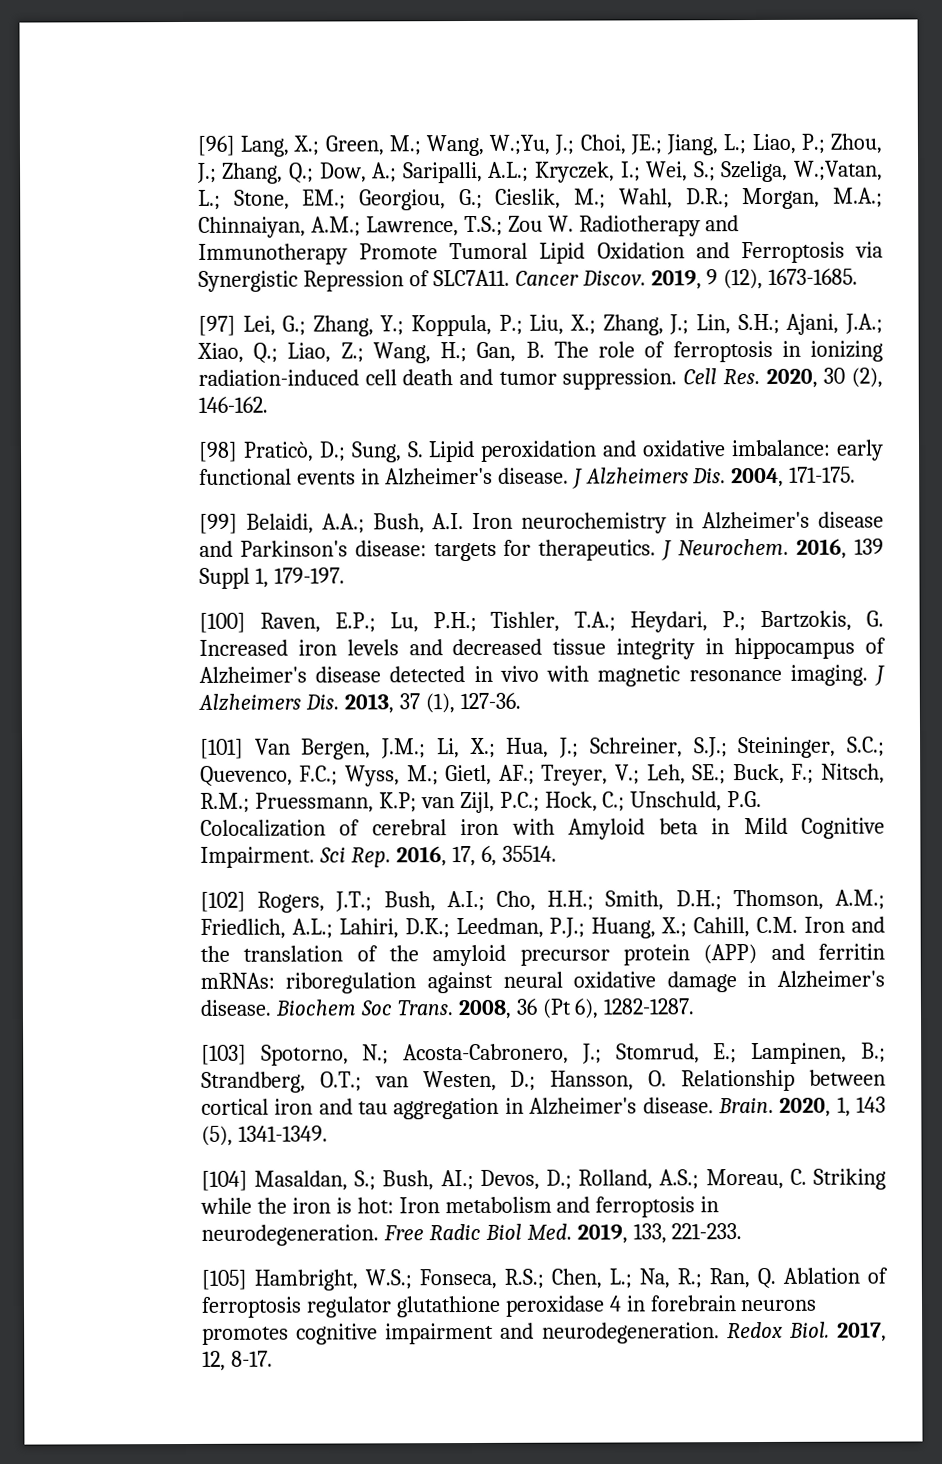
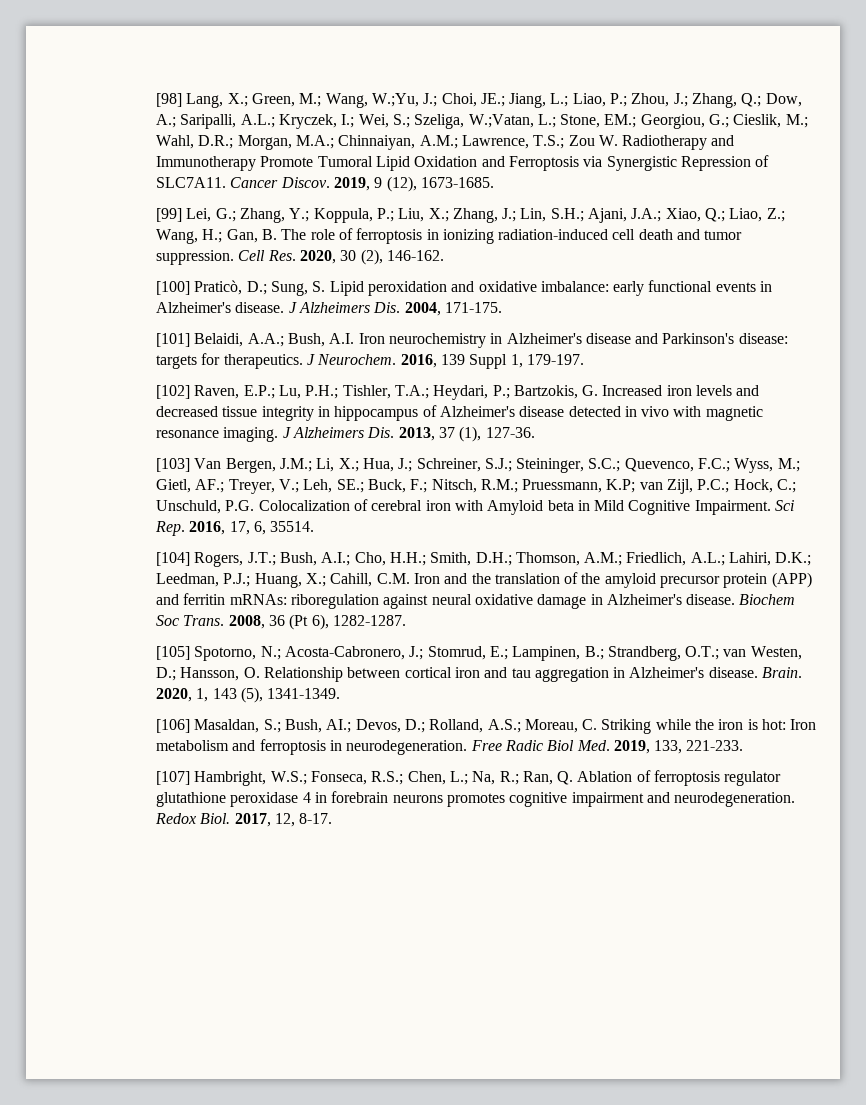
[196,135,235,156] [96] -> [155,93,182,107] [98]
[197,315,236,336] [97] -> [155,208,182,222] [99]
[197,441,238,462] [98] -> [155,281,190,295] [100]
[198,513,238,534] [99] -> [155,333,190,347] [101]
[198,612,246,633] [100] -> [155,385,190,399] [102]
[199,738,244,759] [101] -> [155,458,190,472] [103]
[199,891,246,912] [102] -> [155,552,190,566] [104]
[200,1044,247,1065] [103] -> [155,646,190,660] [105]
[200,1170,248,1191] [104] -> [155,719,190,733] [106]
[200,1269,247,1290] [105] -> [155,771,190,785] [107]

